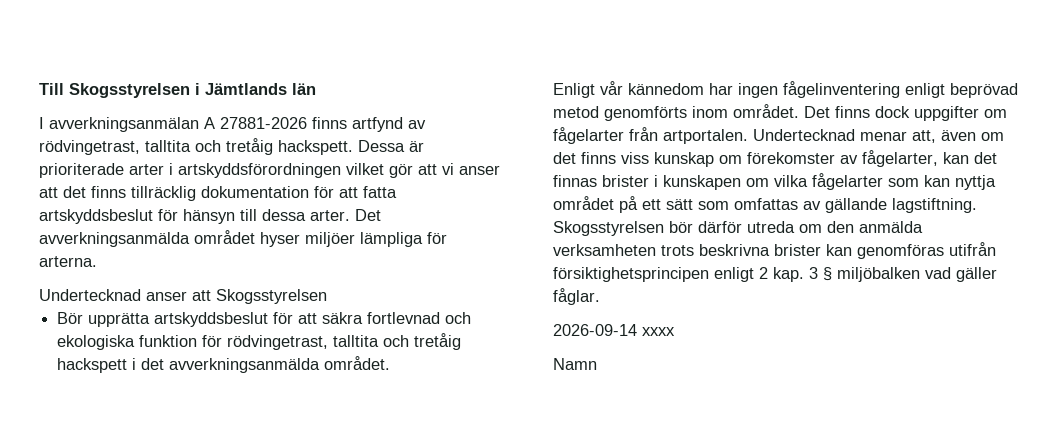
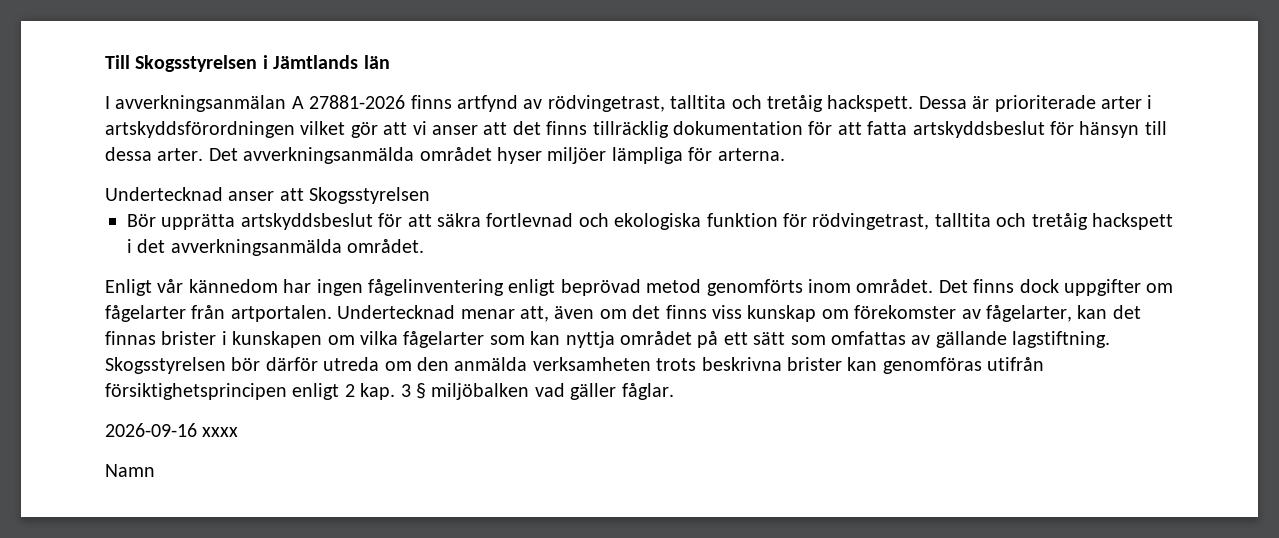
[553,324,637,336] 2026-09-14 -> [105,423,197,437] 2026-09-16

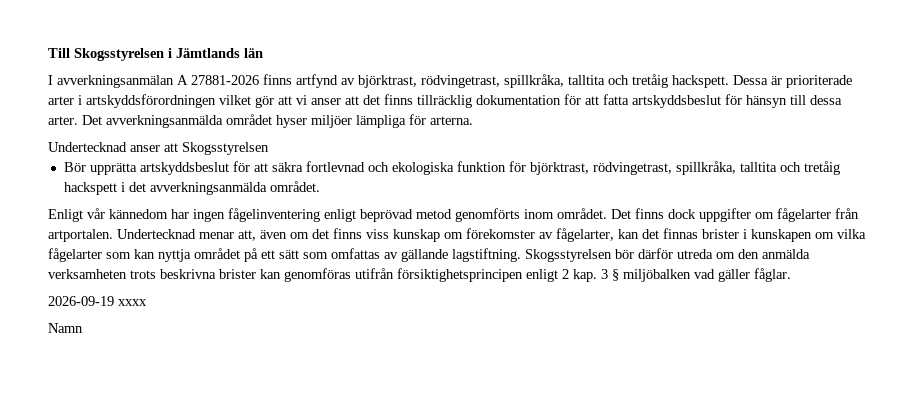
[547,95,665,112] rödvingetrast, -> [358,74,564,88] björktrast, rödvingetrast, spillkråka,
[812,213,930,230] rödvingetrast, -> [529,161,736,175] björktrast, rödvingetrast, spillkråka,
[105,423,197,437] 2026-09-16 -> [48,296,114,306] 2026-09-19

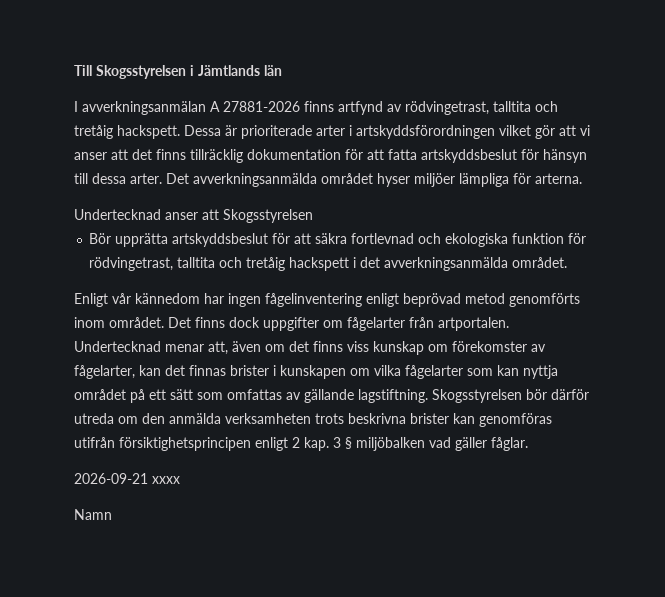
[358,74,564,88] björktrast, rödvingetrast, spillkråka, -> [405,101,489,115] rödvingetrast,
[529,161,736,175] björktrast, rödvingetrast, spillkråka, -> [89,257,174,271] rödvingetrast,
[48,296,114,306] 2026-09-19 -> [74,473,148,484] 2026-09-21

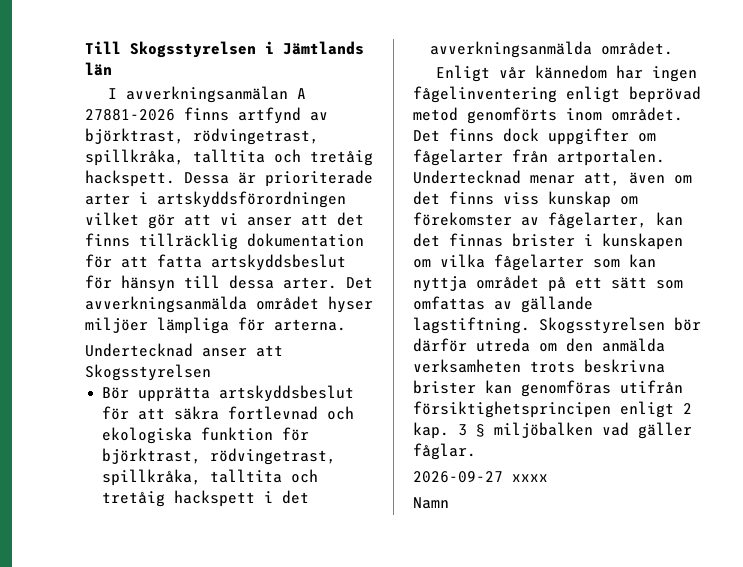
[405,101,489,115] rödvingetrast, -> [85,128,319,145] [85,149,184,166] björktrast, rödvingetrast, spillkråka,
[89,257,174,271] rödvingetrast, -> [102,448,337,465] [102,469,202,486] björktrast, rödvingetrast, spillkråka,
[74,473,148,484] 2026-09-21 -> [413,471,503,483] 2026-09-27

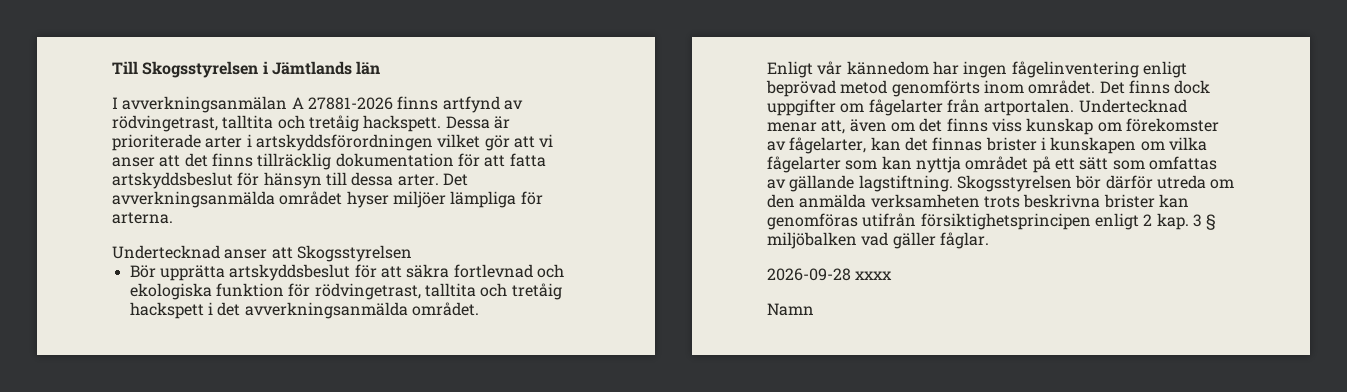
[85,128,319,145] [85,149,184,166] björktrast, rödvingetrast, spillkråka, -> [112,115,218,132] rödvingetrast,
[102,448,337,465] [102,469,202,486] björktrast, rödvingetrast, spillkråka, -> [314,283,421,300] rödvingetrast,
[413,471,503,483] 2026-09-27 -> [767,268,851,281] 2026-09-28

